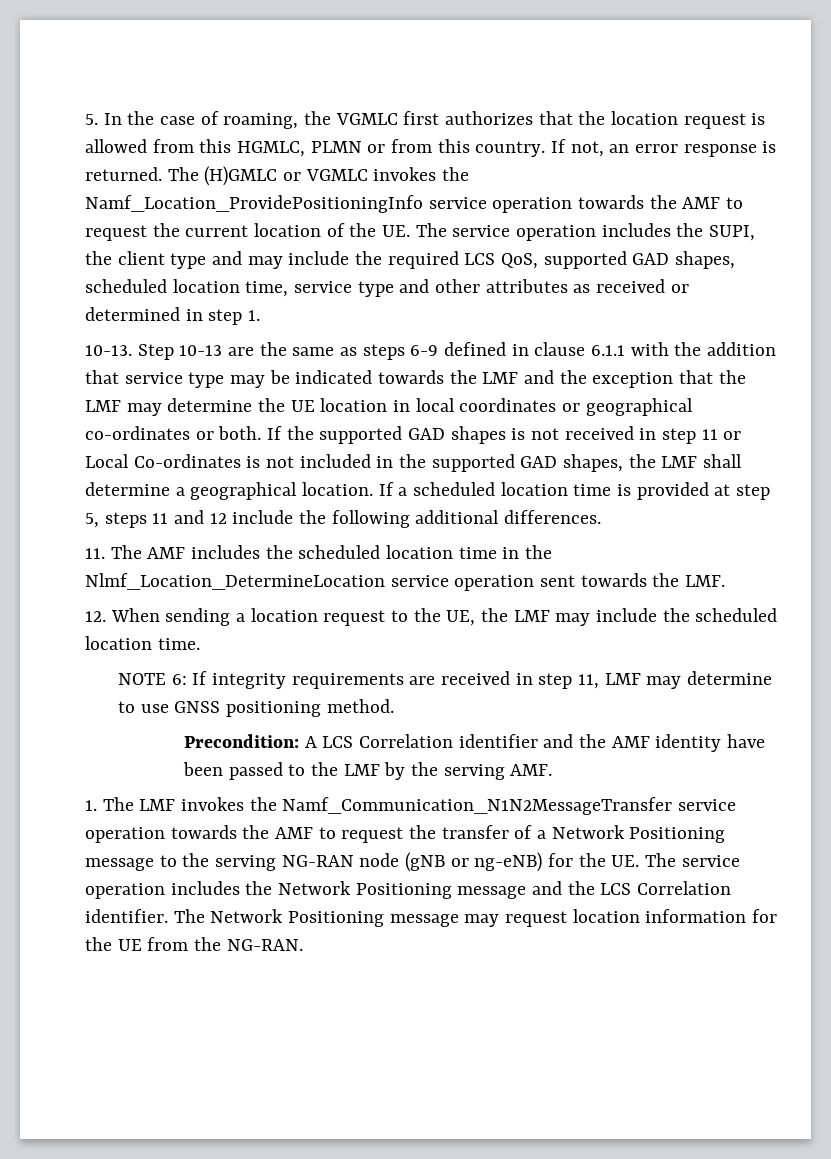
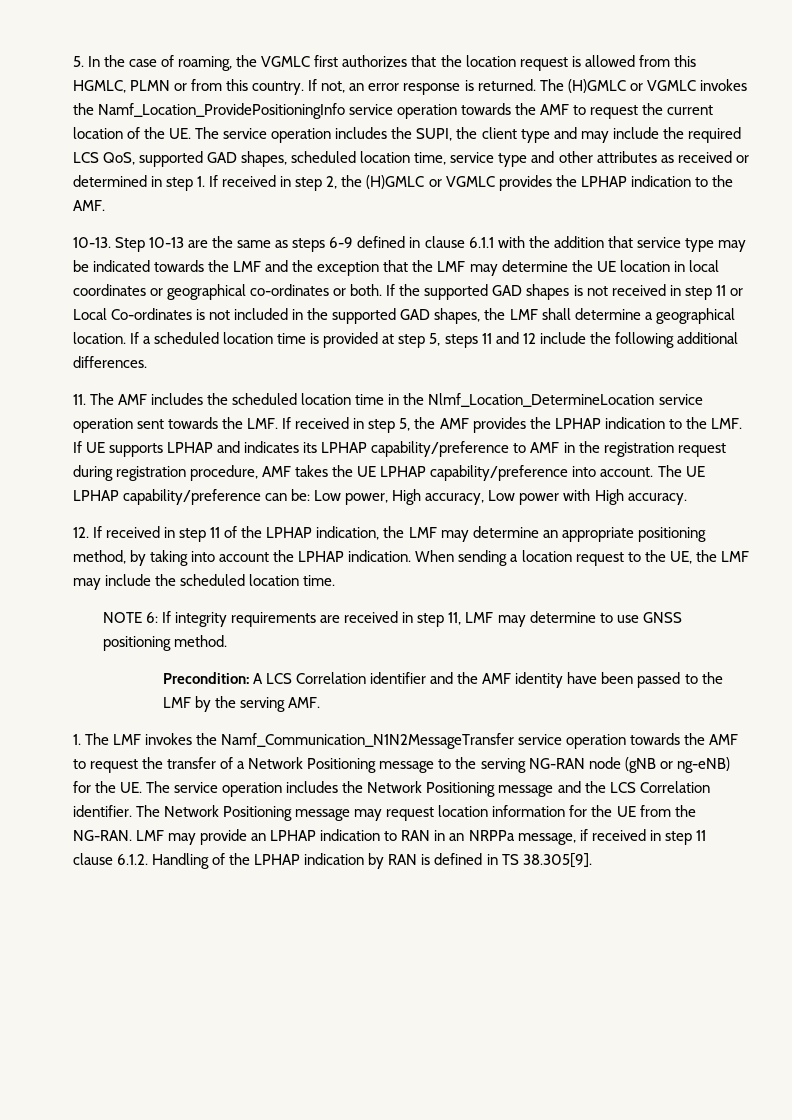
(261, 315) none -> [209,175,733,191] [72,200,105,211] If received in step 2, the (H)GMLC or VGMLC provides the LPHAP indication to the AMF.
[84,611,106,622] // 12. -> [282,417,742,433] [72,441,726,457] [72,465,705,481] [72,489,687,505] [72,526,706,542] [72,550,412,566] If received in step 5, the AMF provides the LPHAP indication to the LMF. If UE supports LPHAP and indicates its LPHAP capability/preference to AMF in the registration request during registration procedure, AMF takes the UE LPHAP capability/preference into account. The UE LPHAP capability/preference can be: Low power, High accuracy, Low power with High accuracy. // 12. If received in step 11 of the LPHAP indication, the LMF may determine an appropriate positioning method, by taking into account the LPHAP indication.
(303, 945) none -> [136,829,706,845] [72,853,592,869] LMF may provide an LPHAP indication to RAN in an NRPPa message, if received in step 11 clause 6.1.2. Handling of the LPHAP indication by RAN is defined in TS 38.305[9].

